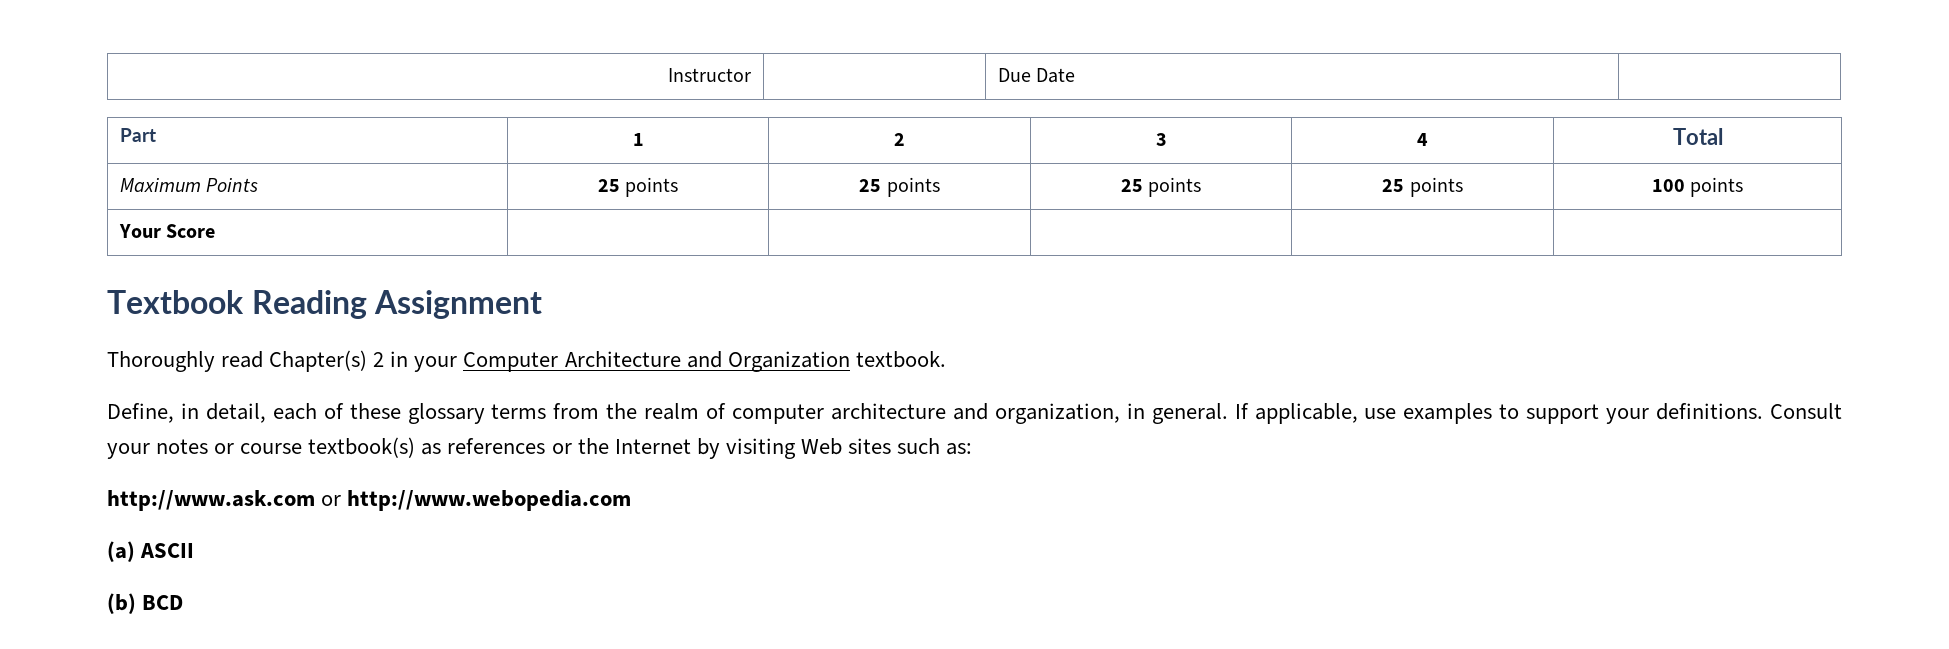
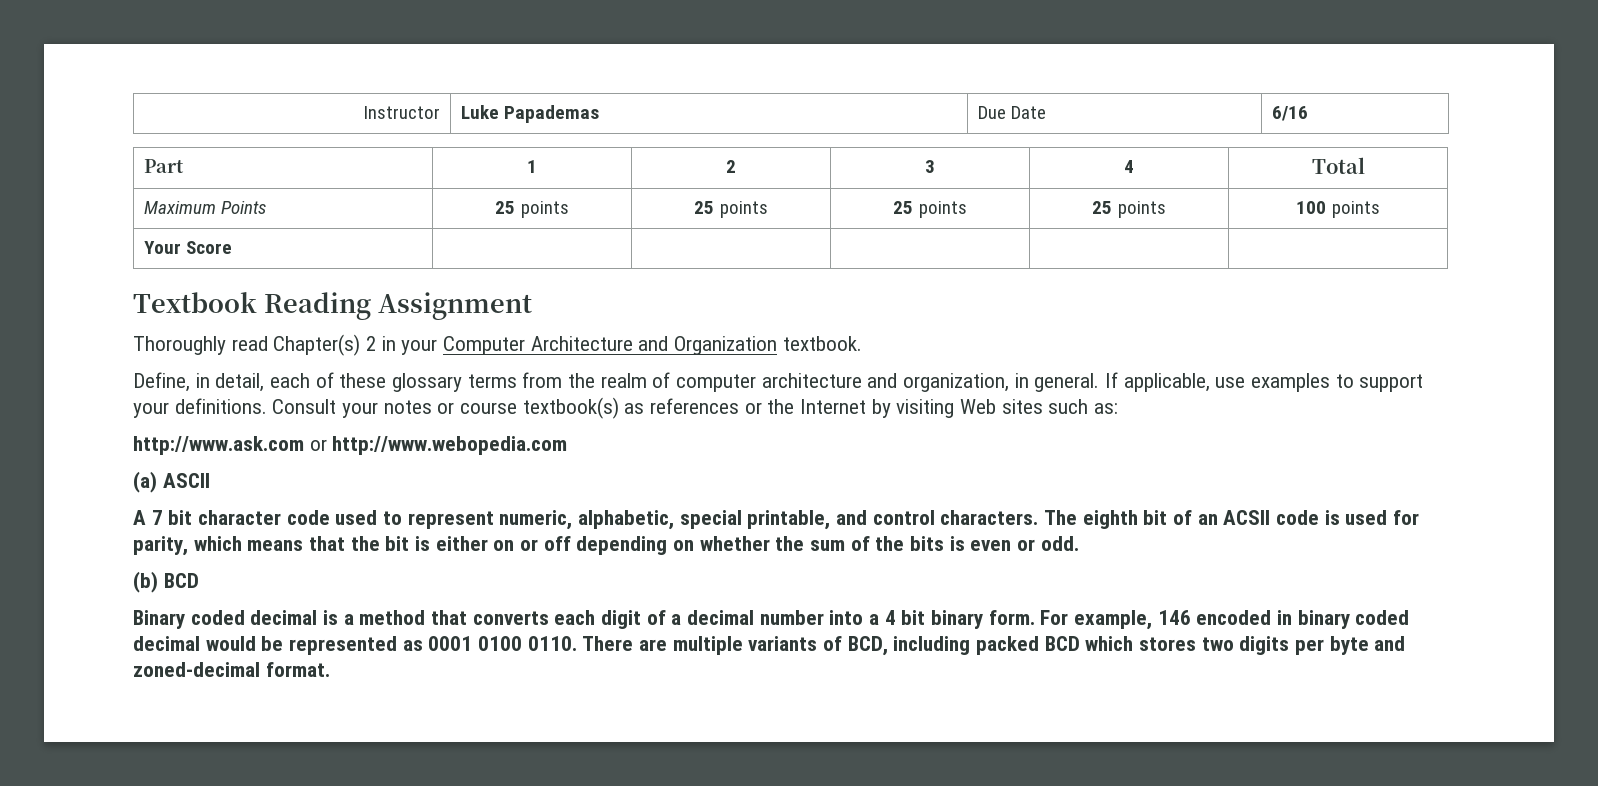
(752, 75) none -> [460,105,599,123] Luke Papademas
(1076, 75) none -> [1271,106,1308,121] 6/16
[107,593,184,614] (b) BCD -> [133,510,1420,530] [133,536,1079,556] [133,571,199,593] [133,610,1410,630] [133,636,1406,656] [133,662,330,677] A 7 bit character code used to represent numeric, alphabetic, special printable, and control characters. The eighth bit of an ACSII code is used for parity, which means that the bit is either on or off depending on whether the sum of the bits is even or odd. // (b) BCD // Binary coded decimal is a method that converts each digit of a decimal number into a 4 bit binary form. For example, 146 encoded in binary coded decimal would be represented as 0001 0100 0110. There are multiple variants of BCD, including packed BCD which stores two digits per byte and zoned-decimal format.

